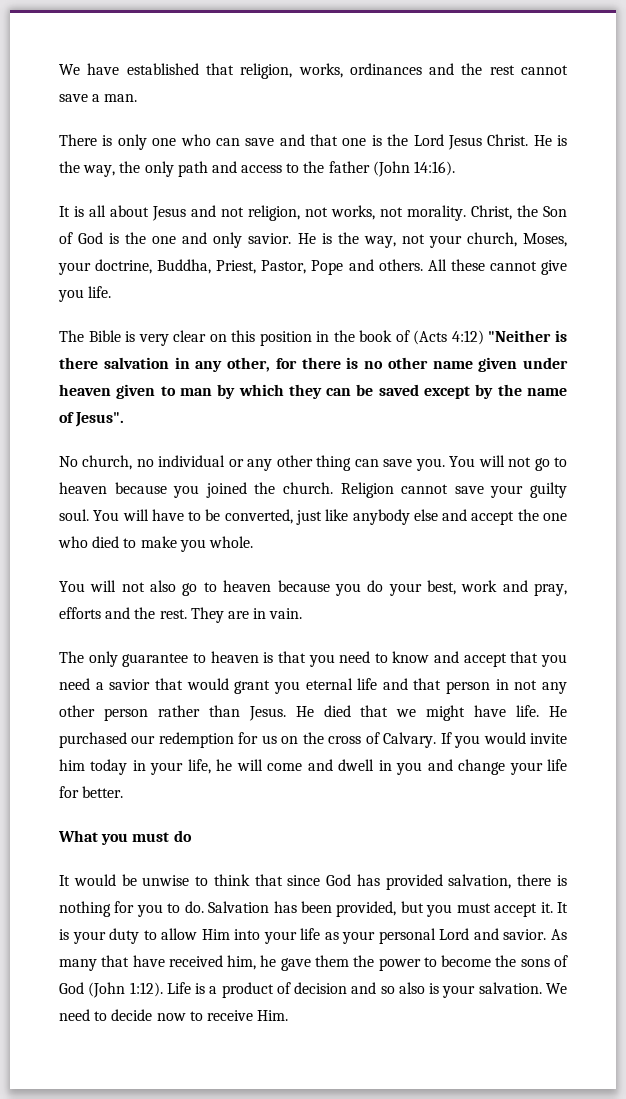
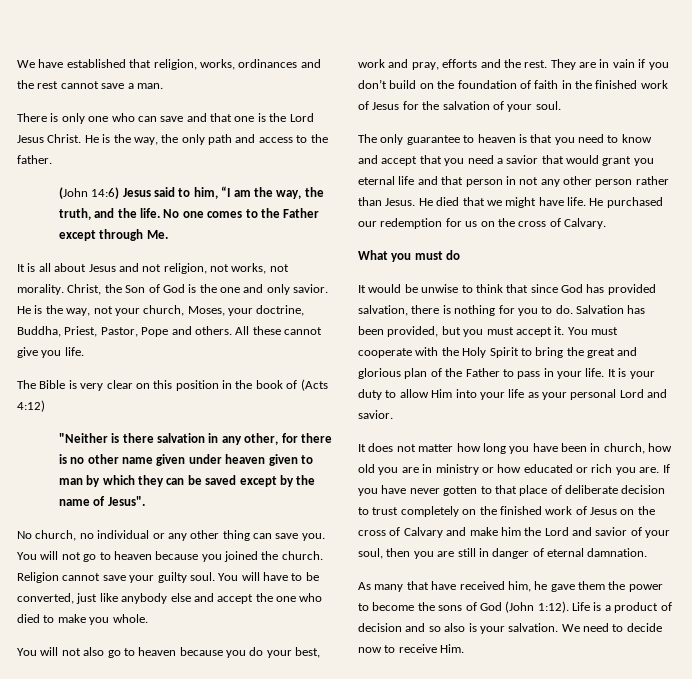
[328,161,456,177] father (John 14:16). -> [17,155,52,164] [58,186,324,199] [58,208,320,220] [58,229,168,241] father. // (John 14:6) Jesus said to him, “I am the way, the truth, and the life. No one comes to the Father except through Me.
(484, 337) none -> (45, 406) //
[269,608,303,619] vain. -> [612,59,669,70] [358,79,668,89] [358,101,561,112] vain if you don’t build on the foundation of faith in the finished work of Jesus for the salvation of your soul.
[440,732,567,748] [59,759,567,775] [59,786,124,798] If you would invite him today in your life, he will come and dwell in you and change your life for better. -> (606, 223) none
(553, 907) none -> [567,327,618,335] [358,347,638,358] [358,368,605,379] You must cooperate with the Holy Spirit to bring the great and glorious plan of the Father to pass in your life.
(547, 934) none -> [358,443,673,454] [358,464,670,475] [358,485,666,496] [358,506,655,517] [358,527,671,538] [358,548,648,559] // It does not matter how long you have been in church, how old you are in ministry or how educated or rich you are. If you have never gotten to that place of deliberate decision to trust completely on the finished work of Jesus on the cross of Calvary and make him the Lord and savior of your soul, then you are still in danger of eternal damnation. //

